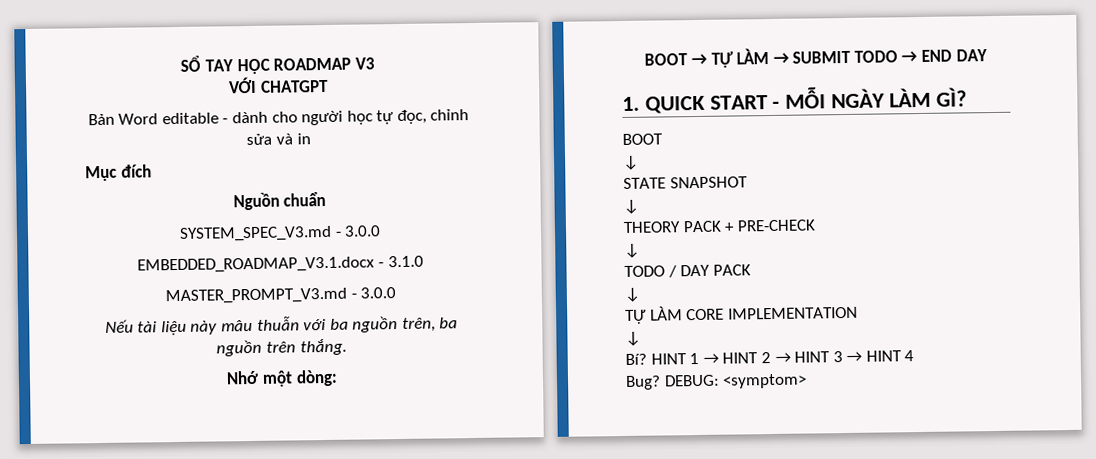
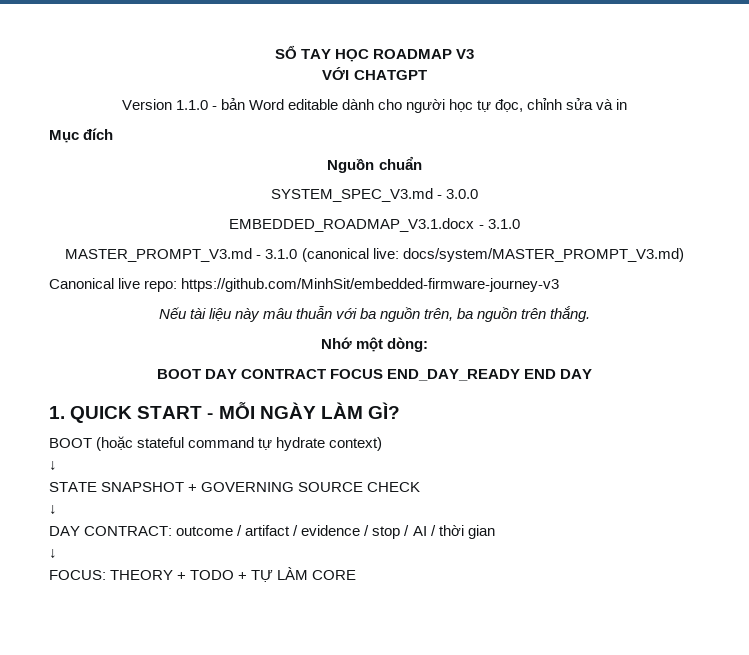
[87,113,115,126] Bản -> [121,98,245,110] Version 1.1.0 - bản
[222,118,229,124] - -> (338, 104) none
[360,287,397,299] 3.0.0 -> [265,248,684,262] [49,278,560,292] 3.1.0 (canonical live: docs/system/MASTER_PROMPT_V3.md) // Canonical live repo: https://github.com/MinhSit/embedded-firmware-journey-v3
[690,48,918,68] → TỰ LÀM → SUBMIT TODO → -> [204,369,521,381] DAY CONTRACT FOCUS END_DAY_READY
[623,155,639,170] [623,176,748,189] [623,199,639,214] [623,219,816,233] [624,243,640,258] [624,264,751,278] [624,287,640,302] [625,306,858,324] [625,331,641,346] [625,350,915,365] [625,373,808,390] // ↓ // STATE SNAPSHOT // ↓ // THEORY PACK + PRE-CHECK // ↓ // TODO / DAY PACK // ↓ // TỰ LÀM CORE IMPLEMENTATION // ↓ // Bí? HINT 1 → HINT 2 → HINT 3 → HINT 4 // Bug? DEBUG: <symptom> -> [96,436,383,451] [49,461,57,470] [49,482,421,492] [49,505,57,514] [49,525,495,539] [49,549,57,558] [49,567,357,582] (hoặc stateful command tự hydrate context) // ↓ // STATE SNAPSHOT + GOVERNING SOURCE CHECK // ↓ // DAY CONTRACT: outcome / artifact / evidence / stop / AI / thời gian // ↓ // FOCUS: THEORY + TODO + TỰ LÀM CORE

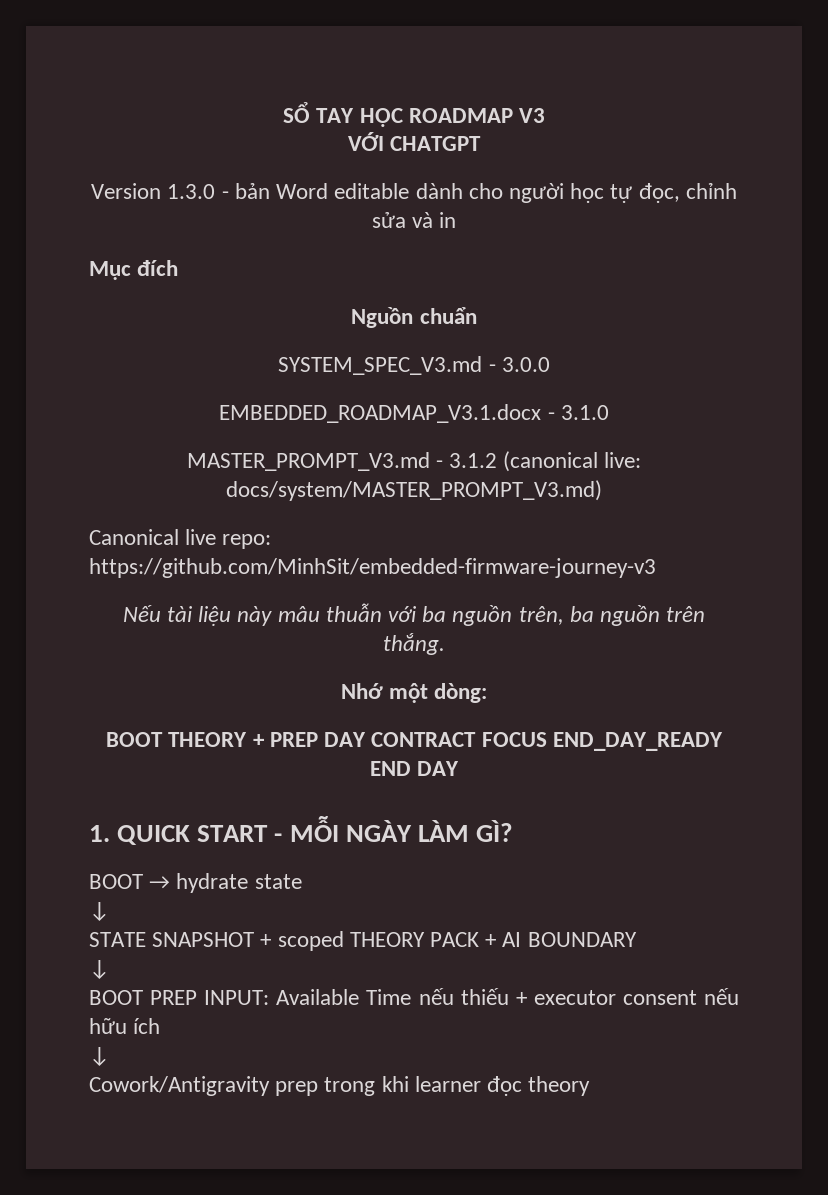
[175,100,208,110] 1.1.0 -> [167,184,216,199] 1.3.0
[265,249,298,259] 3.1.0 -> [448,453,497,468] 3.1.2
(201, 374) none -> [168,732,318,747] THEORY + PREP
[96,436,383,451] [49,461,57,470] [49,482,421,492] [49,505,57,514] [49,525,495,539] [49,549,57,558] [49,567,357,582] (hoặc stateful command tự hydrate context) // ↓ // STATE SNAPSHOT + GOVERNING SOURCE CHECK // ↓ // DAY CONTRACT: outcome / artifact / evidence / stop / AI / thời gian // ↓ // FOCUS: THEORY + TODO + TỰ LÀM CORE -> [149,873,302,893] [89,902,110,921] [89,931,637,951] [89,960,110,979] [89,988,740,1005] [89,1018,161,1034] [89,1047,110,1066] [89,1076,591,1096] → hydrate state // ↓ // STATE SNAPSHOT + scoped THEORY PACK + AI BOUNDARY // ↓ // BOOT PREP INPUT: Available Time nếu thiếu + executor consent nếu hữu ích // ↓ // Cowork/Antigravity prep trong khi learner đọc theory

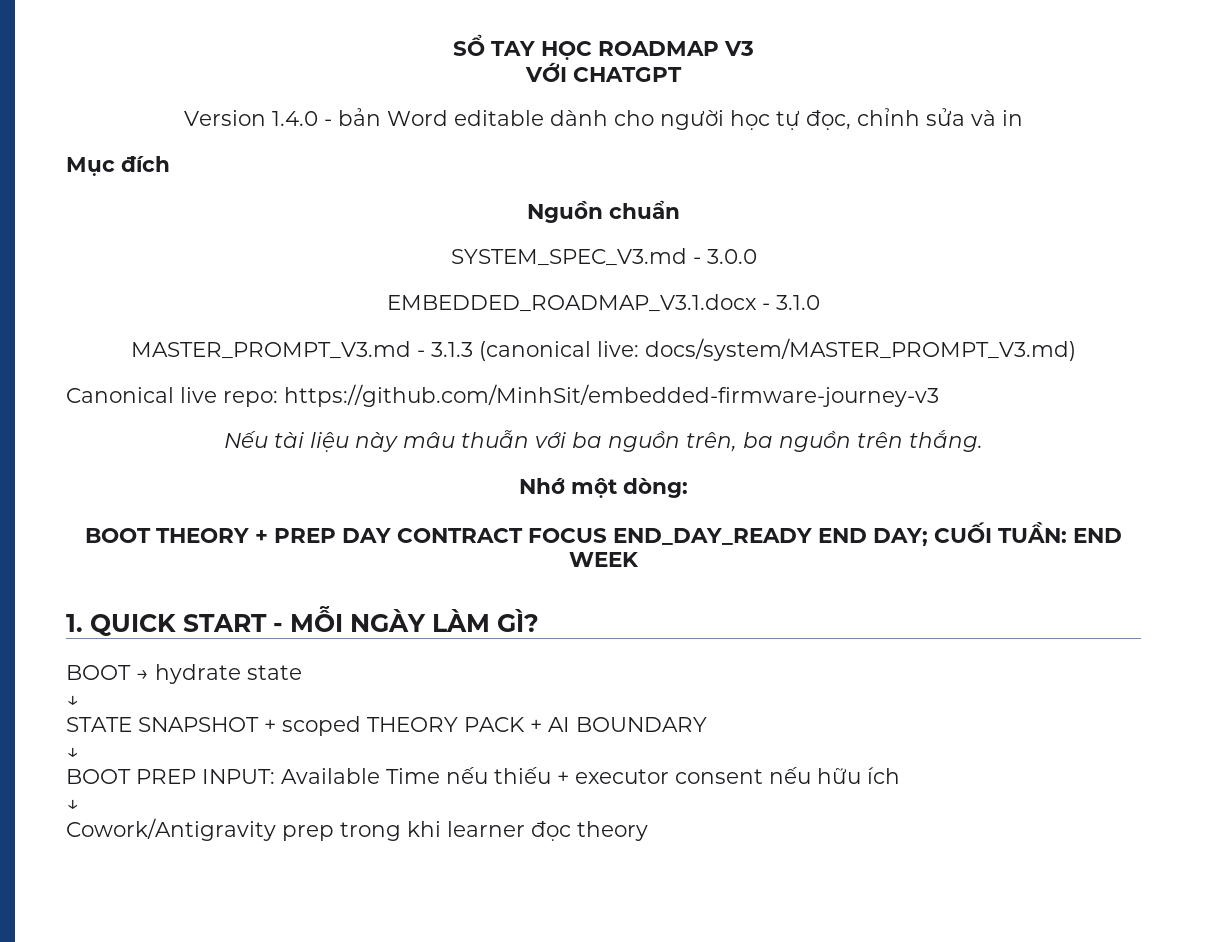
[167,184,216,199] 1.3.0 -> [272,111,318,126] 1.4.0
[448,453,497,468] 3.1.2 -> [431,342,473,357] 3.1.3
[417,761,460,776] DAY -> [873,522,1122,547] [569,552,639,567] DAY; CUỐI TUẦN: END WEEK

